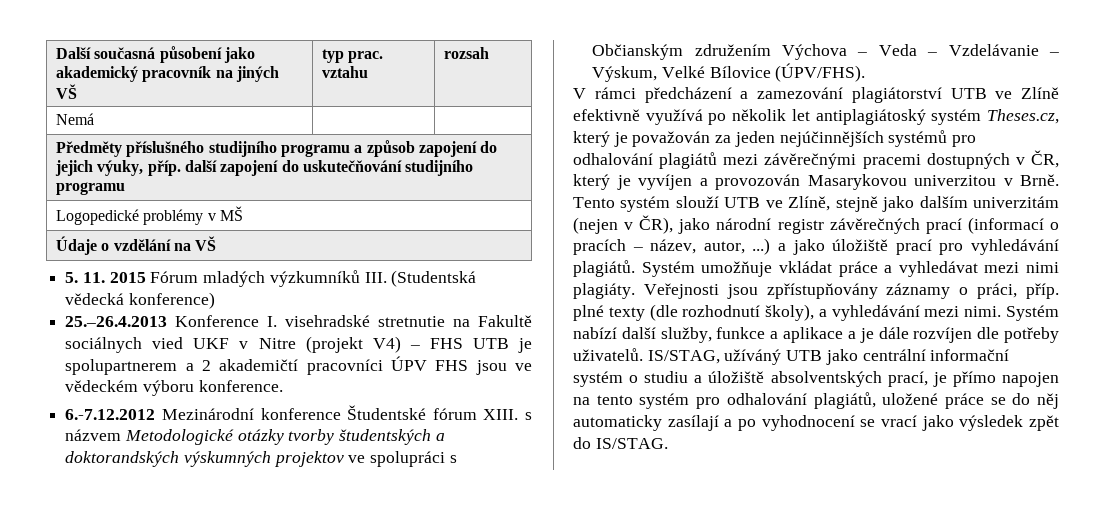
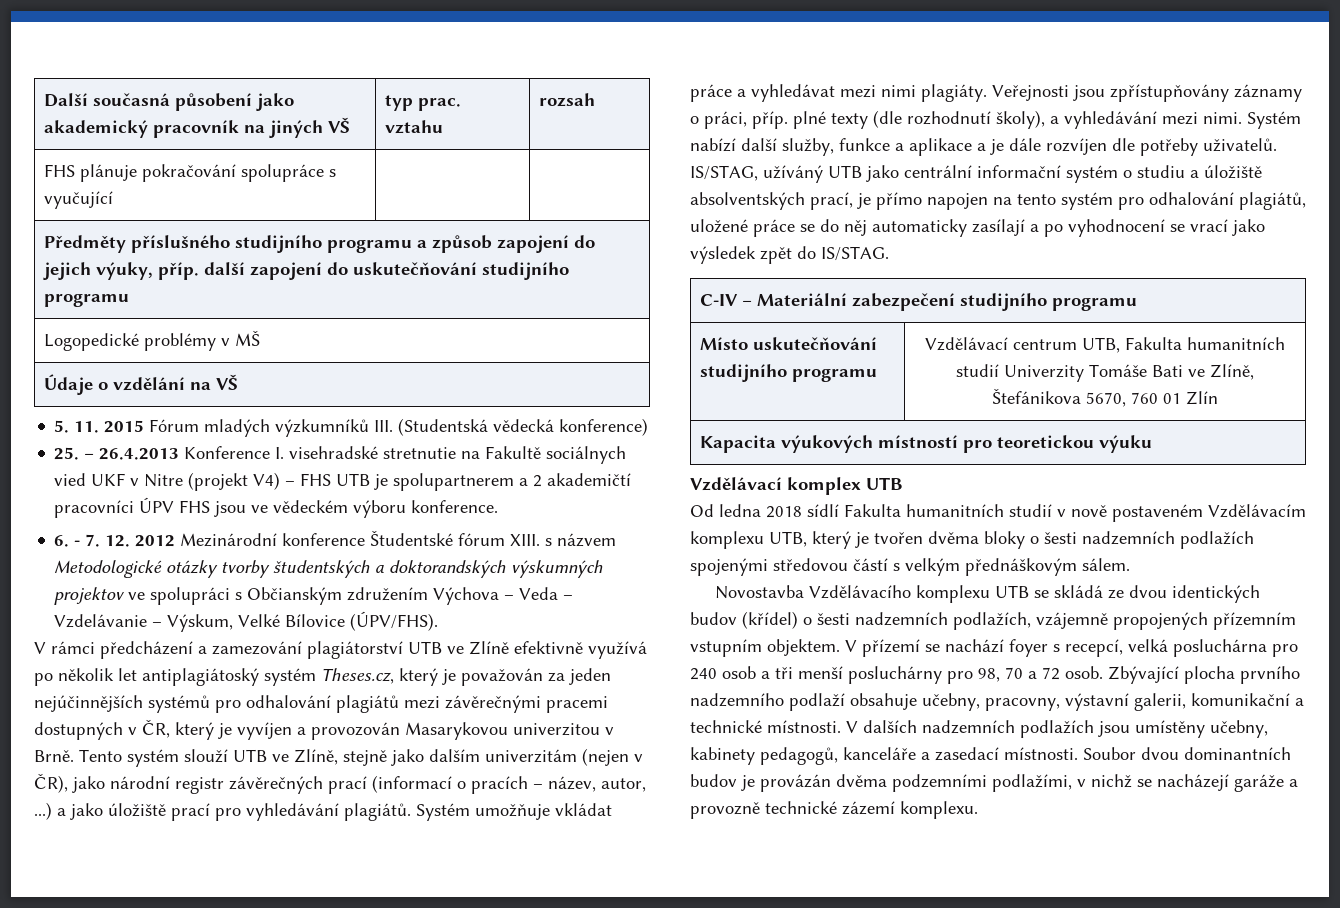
[55,113,94,125] Nemá -> [43,164,336,182] [43,191,113,209] FHS plánuje pokračování spolupráce s vyučující
[65,316,168,327] 25.–26.4.2013 -> [54,447,180,460] 25. – 26.4.2013
[65,409,156,420] 6.-7.12.2012 -> [54,534,176,547] 6. - 7. 12. 2012
(668, 443) none -> [699,293,1137,311] [699,337,877,350] [699,364,877,382] [925,337,1285,353] [956,364,1254,382] [992,388,1218,407] [699,435,1152,453] [690,477,902,495] [690,504,1306,522] [690,531,1254,549] [690,558,1130,576] [714,585,1260,603] [690,611,1296,630] [690,639,1298,657] [690,666,1300,684] [690,693,1304,711] [690,720,1268,738] [690,747,1291,765] [690,774,1298,792] [690,801,978,819] // C-IV – Materiální zabezpečení studijního programu // Místo uskutečňování studijního programu | Vzdělávací centrum UTB, Fakulta humanitních studií Univerzity Tomáše Bati ve Zlíně, Štefánikova 5670, 760 01 Zlín // Kapacita výukových místností pro teoretickou výuku // Vzdělávací komplex UTB // Od ledna 2018 sídlí Fakulta humanitních studií v nově postaveném Vzdělávacím komplexu UTB, který je tvořen dvěma bloky o šesti nadzemních podlažích spojenými středovou částí s velkým přednáškovým sálem. // Novostavba Vzdělávacího komplexu UTB se skládá ze dvou identických budov (křídel) o šesti nadzemních podlažích, vzájemně propojených přízemním vstupním objektem. V přízemí se nachází foyer s recepcí, velká posluchárna pro 240 osob a tři menší posluchárny pro 98, 70 a 72 osob. Zbývající plocha prvního nadzemního podlaží obsahuje učebny, pracovny, výstavní galerii, komunikační a technické místnosti. V dalších nadzemních podlažích jsou umístěny učebny, kabinety pedagogů, kanceláře a zasedací místnosti. Soubor dvou dominantních budov je provázán dvěma podzemními podlažími, v nichž se nacházejí garáže a provozně technické zázemí komplexu.

